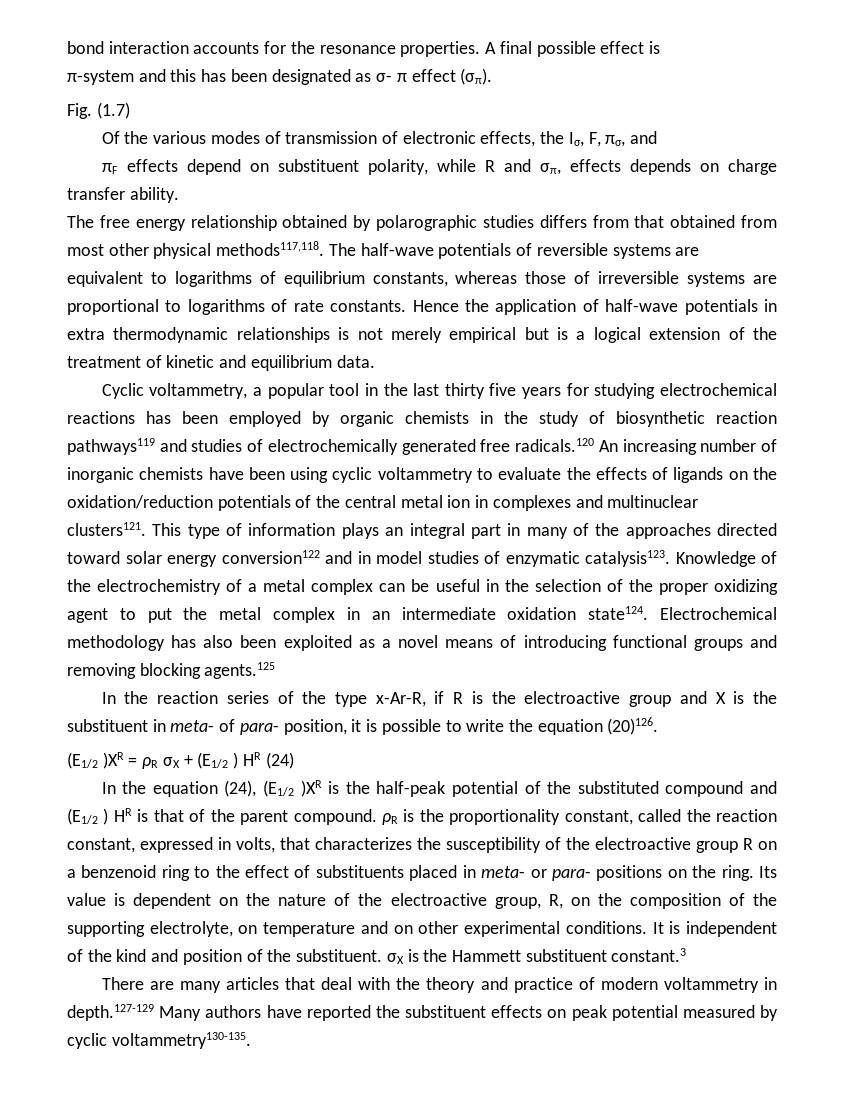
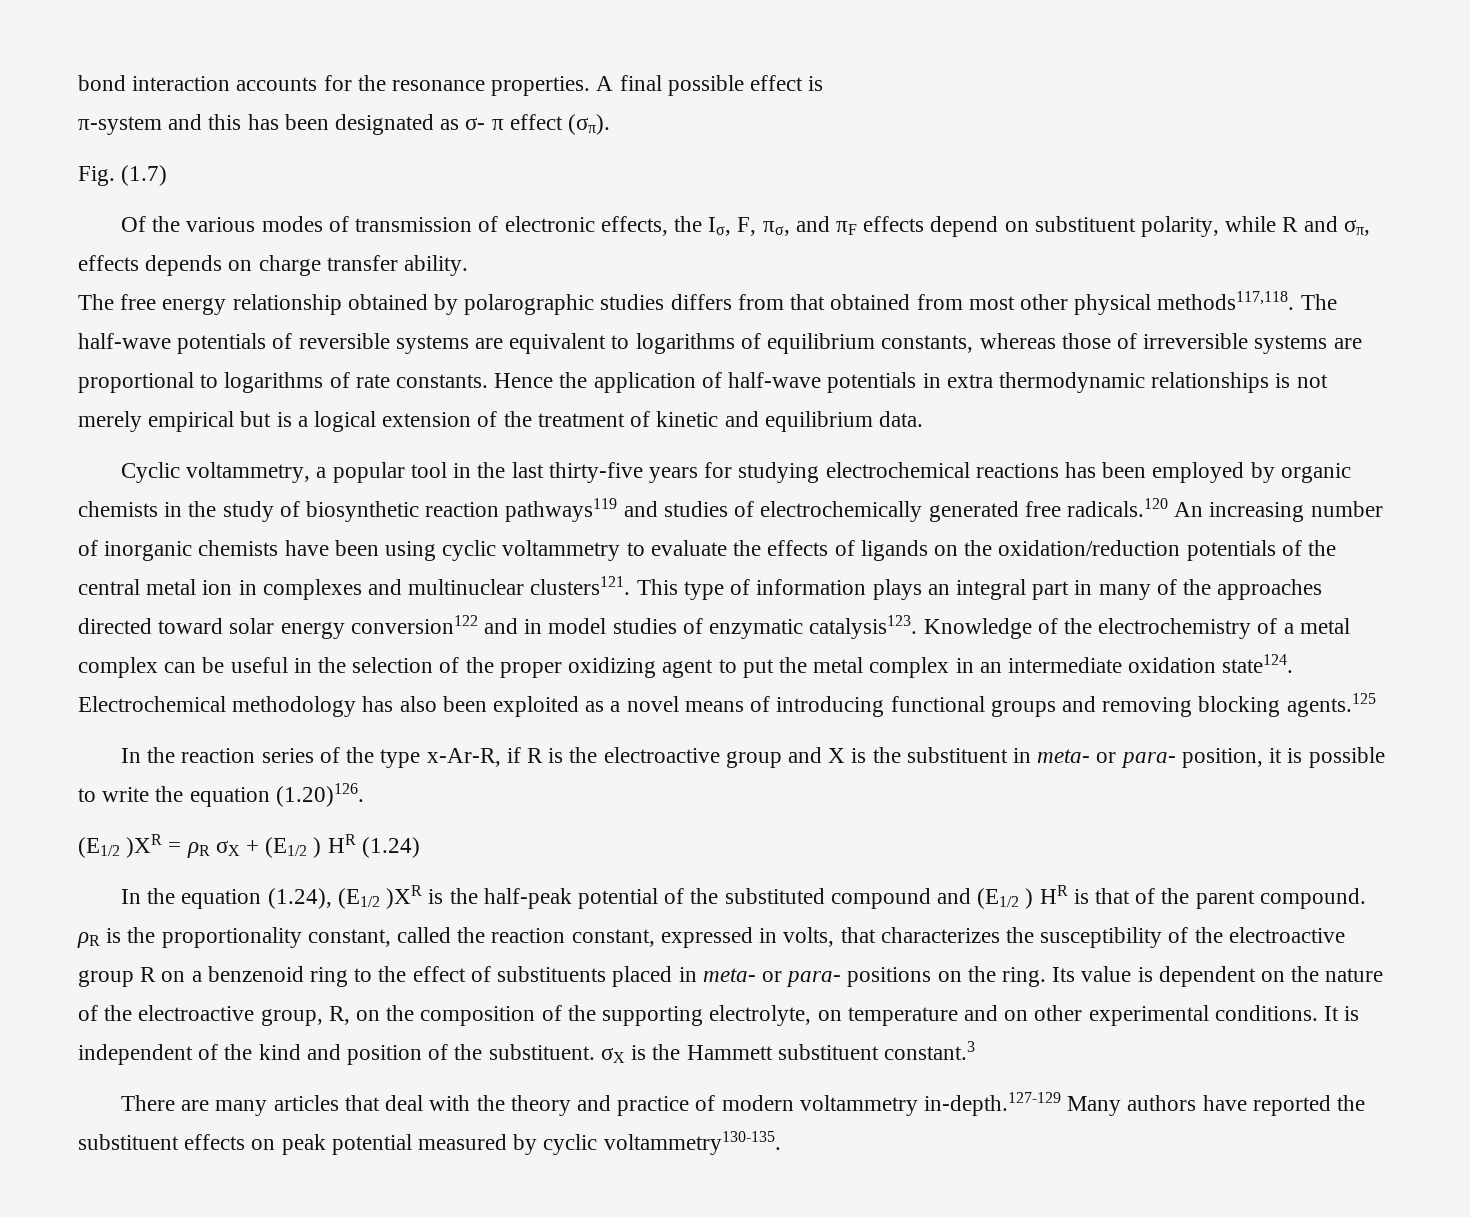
(658, 137) // -> (830, 224) none
[444,383,517,399] thirty five -> [548,462,643,483] thirty-five
[219,719,236,732] of -> [1096,752,1117,763] or
[607,717,659,735] (20)126. -> [275,783,364,807] (1.20)126.
[265,752,294,769] (24) -> [361,837,420,858] (1.24)
[224,780,257,797] (24), -> [267,888,332,909] (1.24),
[764,977,777,990] [67,1004,154,1021] in depth.127-129 -> [924,1092,1062,1116] in-depth.127-129

